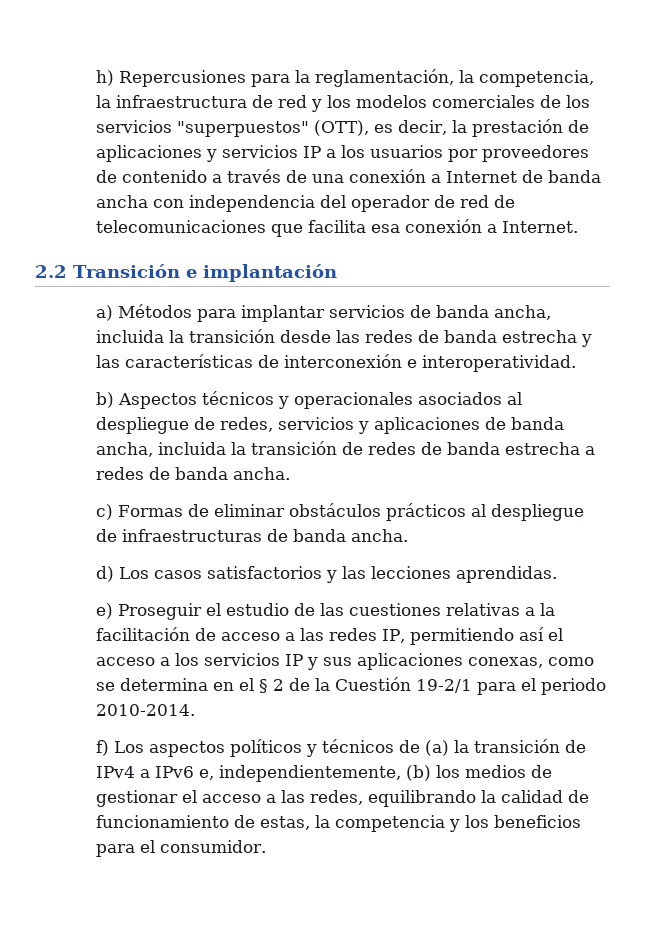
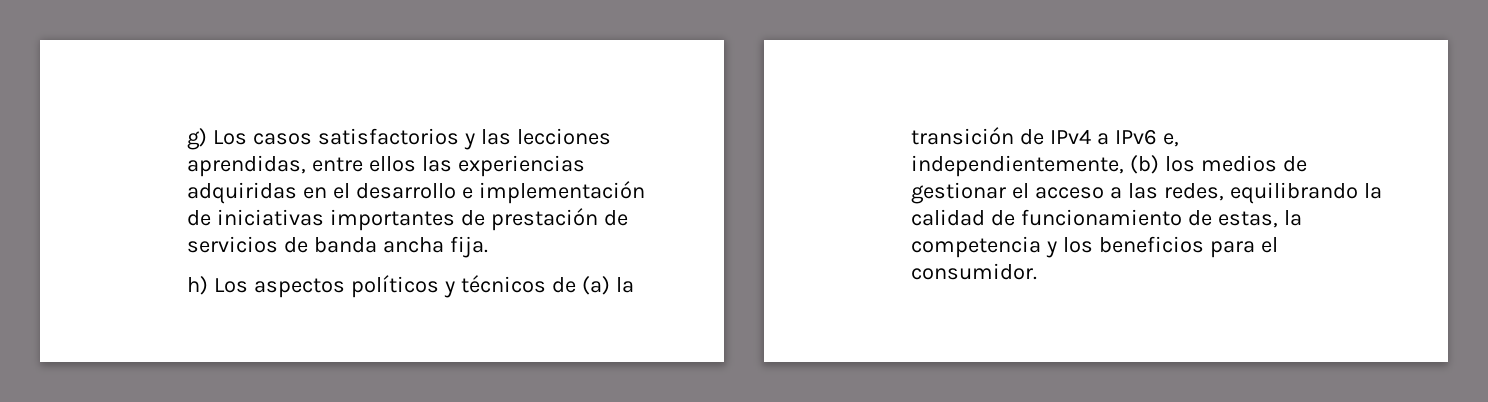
[96,69,595,87] [96,95,591,112] [96,119,590,137] [96,145,590,162] [96,169,602,183] [96,195,516,212] [96,219,579,237] [35,264,337,282] [96,304,552,322] [96,329,593,347] [96,354,577,372] [96,391,523,409] [96,417,565,434] [96,441,596,457] [96,467,291,480] [96,503,585,521] [96,529,409,542] [96,566,115,582] h) Repercusiones para la reglamentación, la competencia, la infraestructura de red y los modelos comerciales de los servicios "superpuestos" (OTT), es decir, la prestación de aplicaciones y servicios IP a los usuarios por proveedores de contenido a través de una conexión a Internet de banda ancha con independencia del operador de red de telecomunicaciones que facilita esa conexión a Internet. // 2.2 Transición e implantación // a) Métodos para implantar servicios de banda ancha, incluida la transición desde las redes de banda estrecha y las características de interconexión e interoperatividad. // b) Aspectos técnicos y operacionales asociados al despliegue de redes, servicios y aplicaciones de banda ancha, incluida la transición de redes de banda estrecha a redes de banda ancha. // c) Formas de eliminar obstáculos prácticos al despliegue de infraestructuras de banda ancha. // d) -> [187,128,208,150] g)
[456,566,558,583] [96,603,556,620] [96,627,563,645] [96,653,595,670] [96,677,607,695] [96,704,196,716] [96,740,110,756] aprendidas. // e) Proseguir el estudio de las cuestiones relativas a la facilitación de acceso a las redes IP, permitiendo así el acceso a los servicios IP y sus aplicaciones conexas, como se determina en el § 2 de la Cuestión 19-2/1 para el periodo 2010-2014. // f) -> [187,155,585,177] [187,181,645,204] [187,208,628,231] [187,236,488,258] [187,276,209,295] aprendidas, entre ellos las experiencias adquiridas en el desarrollo e implementación de iniciativas importantes de prestación de servicios de banda ancha fija. // h)

